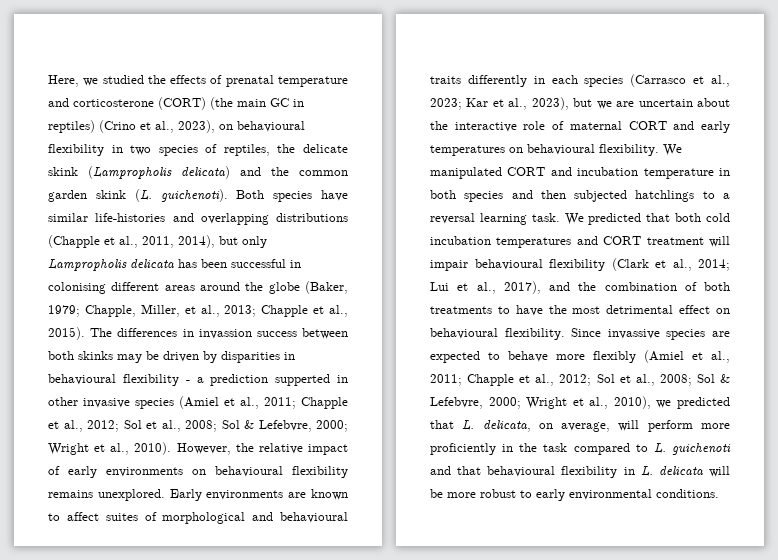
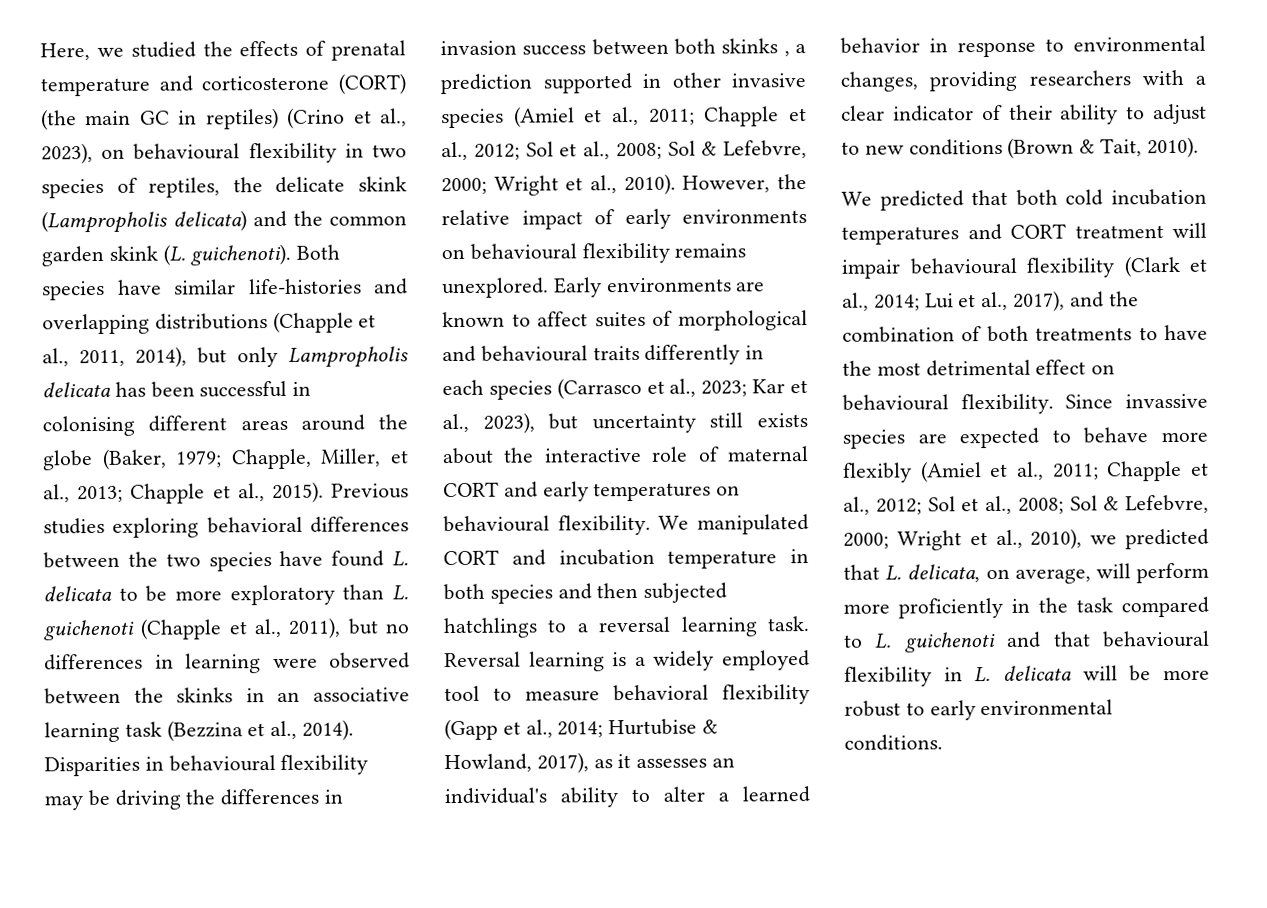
[90,328,348,339] [48,351,295,363] [48,374,190,386] The differences in invassion success between both skinks may be driven by disparities in behavioural flexibility - -> [330,483,409,499] [43,516,409,538] [43,550,409,572] [43,584,409,606] [43,617,409,641] [44,652,410,674] [44,687,410,705] [44,719,355,743] [44,754,369,777] [44,788,344,811] [440,38,790,57] Previous studies exploring behavioral differences between the two species have found L. delicata to be more exploratory than L. guichenoti (Chapple et al., 2011), but no differences in learning were observed between the skinks in an associative learning task (Bezzina et al., 2014). Disparities in behavioural flexibility may be driving the differences in invasion success between both skinks ,
[275,374,331,386] supperted -> [542,73,632,94] supported
[596,99,693,109] we are uncertain -> [591,412,808,434] uncertainty still exists
(560, 217) none -> [444,650,810,672] [444,684,810,705] [444,718,719,741] [444,752,736,774] [444,786,810,808] [840,35,1206,58] [840,69,1206,92] [841,103,1207,125] [841,136,1199,159] Reversal learning is a widely employed tool to measure behavioral flexibility (Gapp et al., 2014; Hurtubise & Howland, 2017), as it assesses an individual's ability to alter a learned behavior in response to environmental changes, providing researchers with a clear indicator of their ability to adjust to new conditions (Brown & Tait, 2010). //

